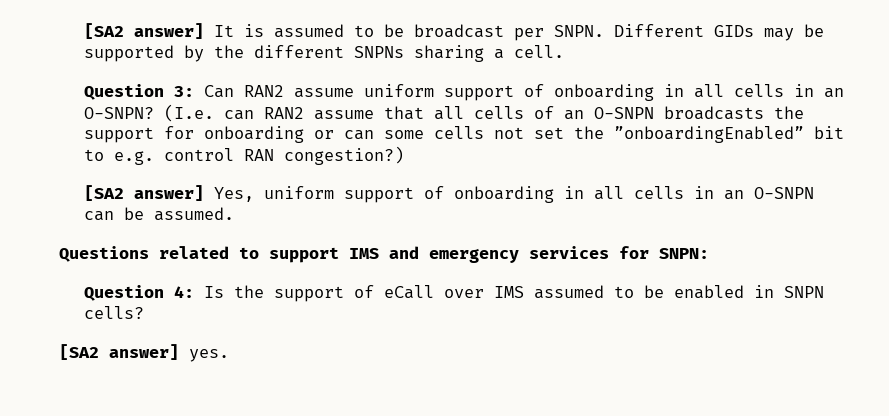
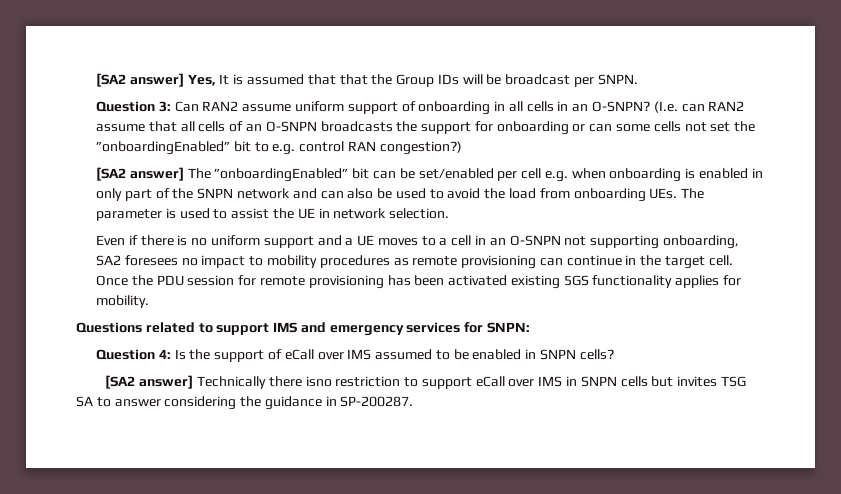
[84,23,205,39] [SA2 answer] -> [96,73,216,87] [SA2 answer] Yes,
[354,24,825,41] [84,45,565,62] to be broadcast per SNPN. Different GIDs may be supported by the different SNPNs sharing a cell. -> [307,74,638,87] that that the Group IDs will be broadcast per SNPN.
[214,186,815,203] [84,207,235,221] Yes, uniform support of onboarding in all cells in an O-SNPN can be assumed. -> [187,168,763,182] [96,188,705,202] [96,208,450,221] [96,235,739,249] [96,255,733,269] [96,275,741,289] [96,295,150,308] The ”onboardingEnabled” bit can be set/enabled per cell e.g. when onboarding is enabled in only part of the SNPN network and can also be used to avoid the load from onboarding UEs. The parameter is used to assist the UE in network selection. // Even if there is no uniform support and a UE moves to a cell in an O-SNPN not supporting onboarding, SA2 foresees no impact to mobility procedures as remote provisioning can continue in the target cell. Once the PDU session for remote provisioning has been activated existing 5GS functionality applies for mobility.
[189,349,229,362] yes. -> [196,376,746,389] [76,396,414,410] Technically there isno restriction to support eCall over IMS in SNPN cells but invites TSG SA to answer considering the guidance in SP-200287.

